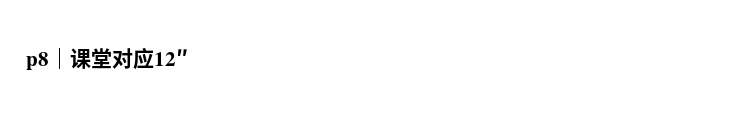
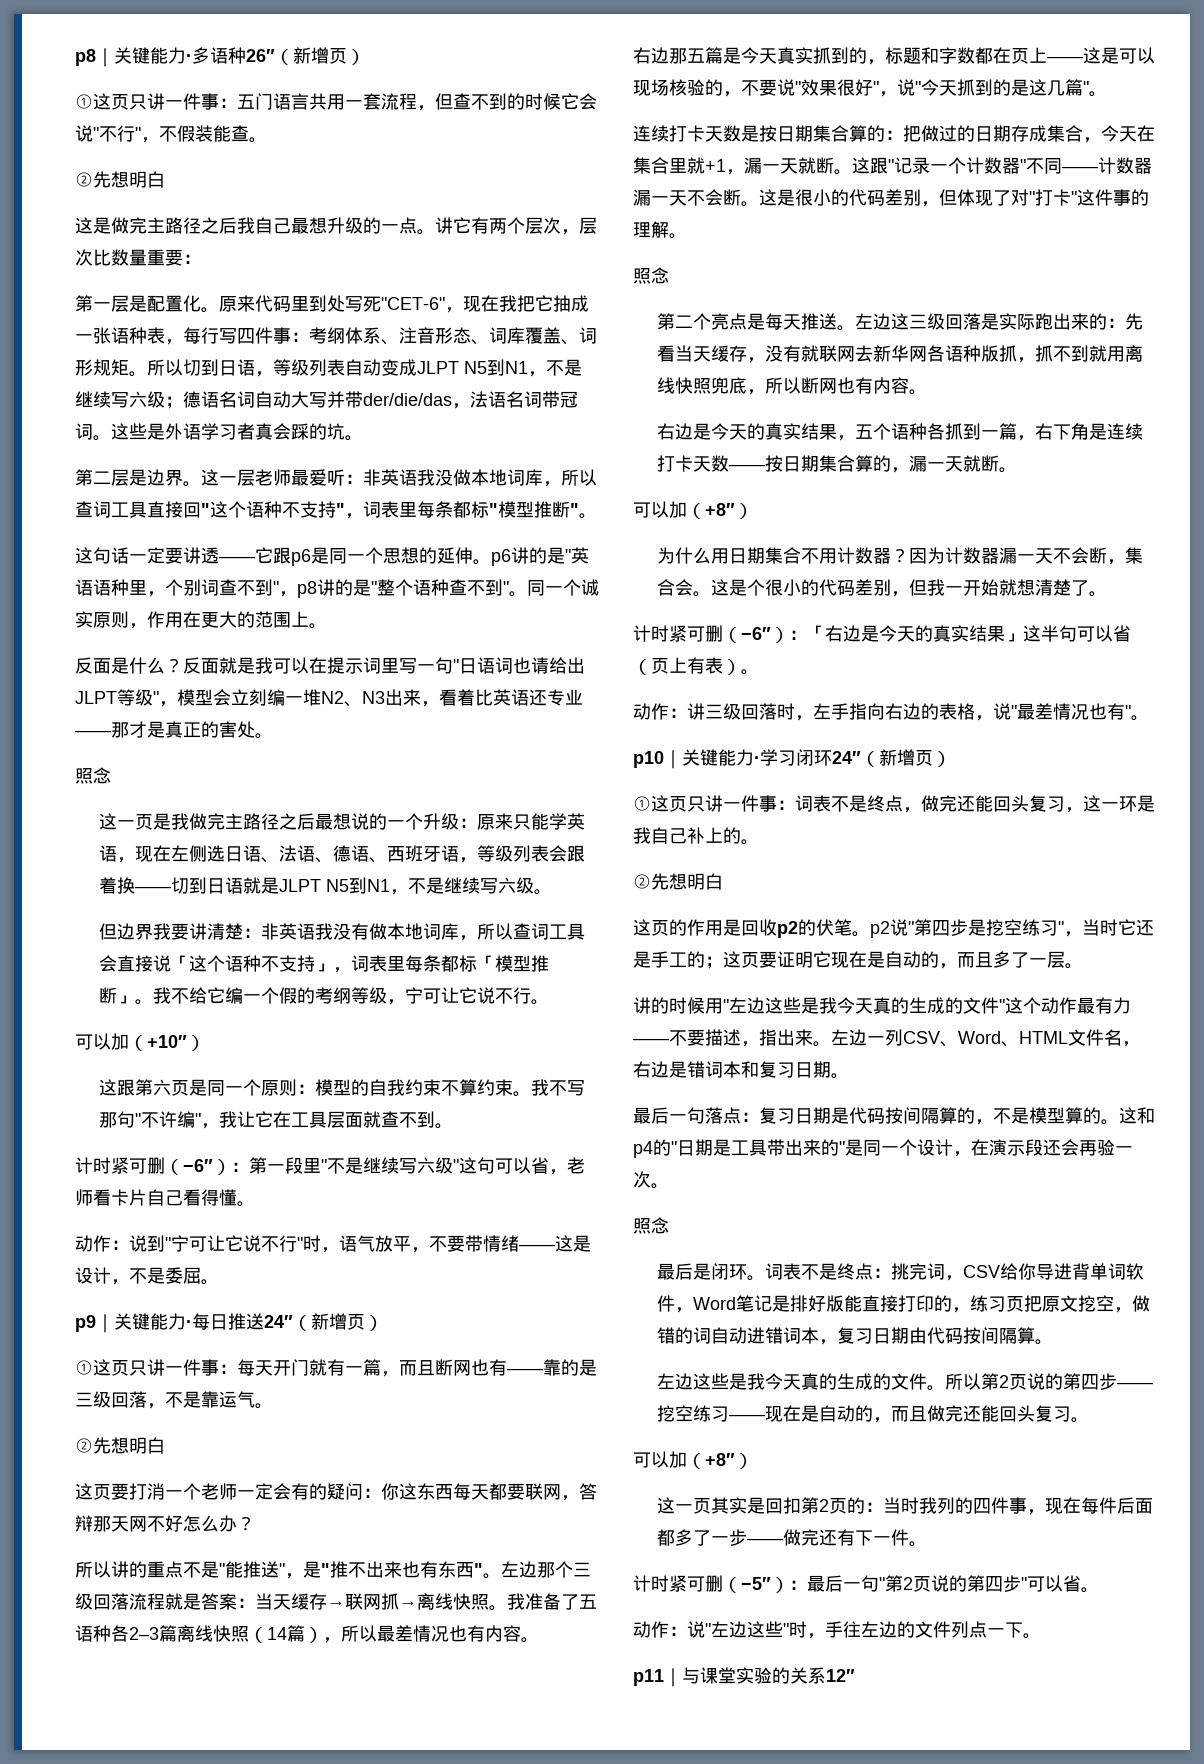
[70,47,154,70] 课堂对应 -> [114,47,365,65] [75,93,597,111] [75,125,267,143] [75,171,165,188] [75,217,597,235] [75,249,201,266] [75,295,589,313] [75,327,597,345] [75,359,582,377] [75,391,578,409] [75,423,363,441] [75,469,597,487] [75,501,597,519] [75,547,589,566] [75,579,599,598] [75,611,327,629] [75,657,585,674] [75,689,583,707] [75,721,273,739] [75,767,111,784] [99,813,586,830] [99,845,586,863] [99,877,553,895] [99,923,586,941] [99,955,550,973] [99,987,550,1005] [75,1033,205,1051] [99,1079,586,1097] [99,1111,454,1129] [75,1157,585,1175] [75,1189,255,1207] [75,1235,591,1253] [75,1267,219,1285] [75,1313,383,1333] [75,1359,597,1377] [75,1391,273,1409] [75,1437,165,1454] [75,1483,597,1501] [75,1515,255,1532] [75,1561,591,1579] [75,1593,597,1611] [75,1625,539,1643] [633,47,1155,65] [633,79,1107,97] [633,125,1155,143] [633,157,1152,175] [633,189,1149,207] [633,221,687,239] [633,267,669,284] [657,313,1144,331] [657,345,1144,363] [657,377,928,395] [657,423,1144,441] [657,455,1018,473] [633,501,753,519] [657,547,1144,565] [657,579,1108,597] [633,625,1131,643] [633,657,759,675] [633,703,1149,721] [633,749,951,769] [633,795,1155,813] [633,827,759,845] [633,873,723,890] [633,919,1154,938] [633,951,1083,969] [633,997,1131,1014] [633,1029,1140,1047] [633,1061,849,1079] [633,1107,1155,1125] [633,1139,1133,1158] [633,1171,669,1189] [633,1217,669,1234] [657,1263,1145,1281] [657,1295,1151,1313] [657,1327,1054,1345] [657,1373,1154,1391] [657,1405,1090,1423] [633,1451,753,1469] [657,1497,1154,1515] [657,1529,928,1547] [633,1575,1099,1593] [633,1621,1041,1639] [633,1667,826,1687] 关键能力·多语种26″（新增页） // ①这页只讲一件事：五门语言共用一套流程，但查不到的时候它会说"不行"，不假装能查。 // ②先想明白 // 这是做完主路径之后我自己最想升级的一点。讲它有两个层次，层次比数量重要： // 第一层是配置化。原来代码里到处写死"CET-6"，现在我把它抽成一张语种表，每行写四件事：考纲体系、注音形态、词库覆盖、词形规矩。所以切到日语，等级列表自动变成JLPT N5到N1，不是继续写六级；德语名词自动大写并带der/die/das，法语名词带冠词。这些是外语学习者真会踩的坑。 // 第二层是边界。这一层老师最爱听：非英语我没做本地词库，所以查词工具直接回"这个语种不支持"，词表里每条都标"模型推断"。 // 这句话一定要讲透——它跟p6是同一个思想的延伸。p6讲的是"英语语种里，个别词查不到"，p8讲的是"整个语种查不到"。同一个诚实原则，作用在更大的范围上。 // 反面是什么？反面就是我可以在提示词里写一句"日语词也请给出JLPT等级"，模型会立刻编一堆N2、N3出来，看着比英语还专业——那才是真正的害处。 // 照念 // 这一页是我做完主路径之后最想说的一个升级：原来只能学英语，现在左侧选日语、法语、德语、西班牙语，等级列表会跟着换——切到日语就是JLPT N5到N1，不是继续写六级。 // 但边界我要讲清楚：非英语我没有做本地词库，所以查词工具会直接说「这个语种不支持」，词表里每条都标「模型推断」。我不给它编一个假的考纲等级，宁可让它说不行。 // 可以加（+10″） // 这跟第六页是同一个原则：模型的自我约束不算约束。我不写那句"不许编"，我让它在工具层面就查不到。 // 计时紧可删（−6″）：第一段里"不是继续写六级"这句可以省，老师看卡片自己看得懂。 // 动作：说到"宁可让它说不行"时，语气放平，不要带情绪——这是设计，不是委屈。 // p9｜关键能力·每日推送24″（新增页） // ①这页只讲一件事：每天开门就有一篇，而且断网也有——靠的是三级回落，不是靠运气。 // ②先想明白 // 这页要打消一个老师一定会有的疑问：你这东西每天都要联网，答辩那天网不好怎么办？ // 所以讲的重点不是"能推送"，是"推不出来也有东西"。左边那个三级回落流程就是答案：当天缓存→联网抓→离线快照。我准备了五语种各2–3篇离线快照（14篇），所以最差情况也有内容。 // 右边那五篇是今天真实抓到的，标题和字数都在页上——这是可以现场核验的，不要说"效果很好"，说"今天抓到的是这几篇"。 // 连续打卡天数是按日期集合算的：把做过的日期存成集合，今天在集合里就+1，漏一天就断。这跟"记录一个计数器"不同——计数器漏一天不会断。这是很小的代码差别，但体现了对"打卡"这件事的理解。 // 照念 // 第二个亮点是每天推送。左边这三级回落是实际跑出来的：先看当天缓存，没有就联网去新华网各语种版抓，抓不到就用离线快照兜底，所以断网也有内容。 // 右边是今天的真实结果，五个语种各抓到一篇，右下角是连续打卡天数——按日期集合算的，漏一天就断。 // 可以加（+8″） // 为什么用日期集合不用计数器？因为计数器漏一天不会断，集合会。这是个很小的代码差别，但我一开始就想清楚了。 // 计时紧可删（−6″）：「右边是今天的真实结果」这半句可以省（页上有表）。 // 动作：讲三级回落时，左手指向右边的表格，说"最差情况也有"。 // p10｜关键能力·学习闭环24″（新增页） // ①这页只讲一件事：词表不是终点，做完还能回头复习，这一环是我自己补上的。 // ②先想明白 // 这页的作用是回收p2的伏笔。p2说"第四步是挖空练习"，当时它还是手工的；这页要证明它现在是自动的，而且多了一层。 // 讲的时候用"左边这些是我今天真的生成的文件"这个动作最有力——不要描述，指出来。左边一列CSV、Word、HTML文件名，右边是错词本和复习日期。 // 最后一句落点：复习日期是代码按间隔算的，不是模型算的。这和p4的"日期是工具带出来的"是同一个设计，在演示段还会再验一次。 // 照念 // 最后是闭环。词表不是终点：挑完词，CSV给你导进背单词软件，Word笔记是排好版能直接打印的，练习页把原文挖空，做错的词自动进错词本，复习日期由代码按间隔算。 // 左边这些是我今天真的生成的文件。所以第2页说的第四步——挖空练习——现在是自动的，而且做完还能回头复习。 // 可以加（+8″） // 这一页其实是回扣第2页的：当时我列的四件事，现在每件后面都多了一步——做完还有下一件。 // 计时紧可删（−5″）：最后一句"第2页说的第四步"可以省。 // 动作：说"左边这些"时，手往左边的文件列点一下。 // p11｜与课堂实验的关系

